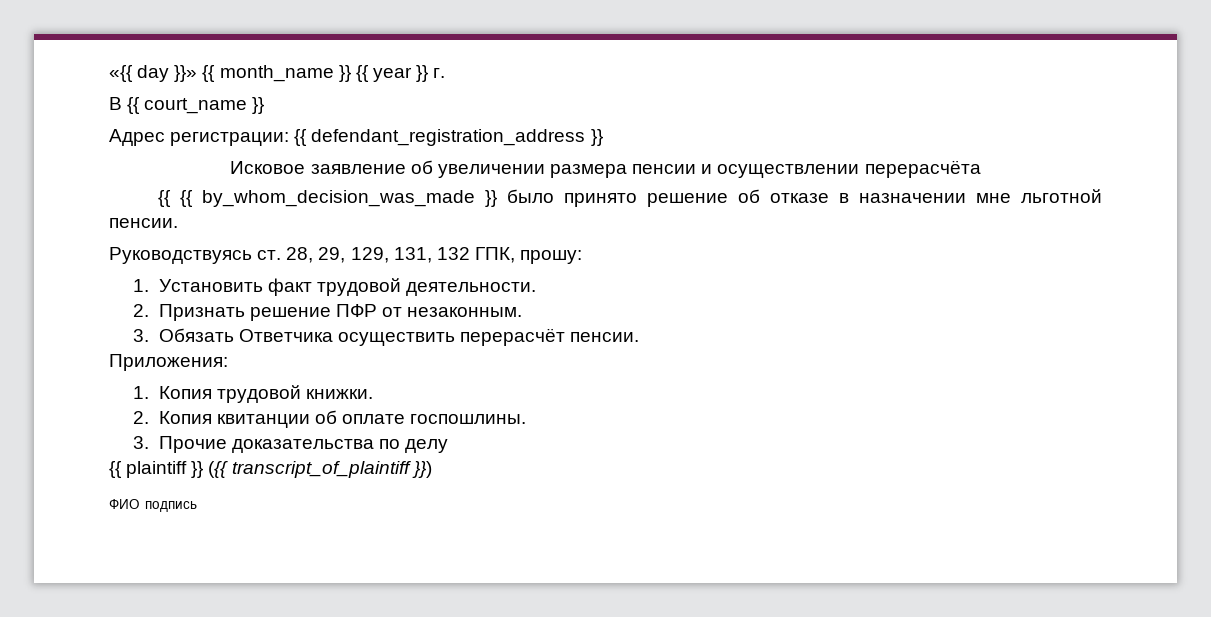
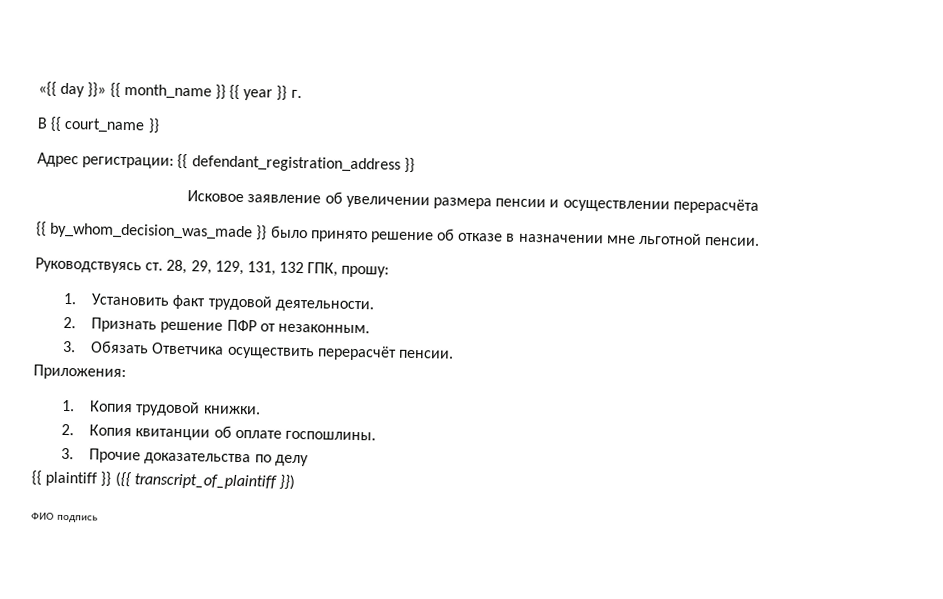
[180,190,194,207] {{ -> (47, 229) none

